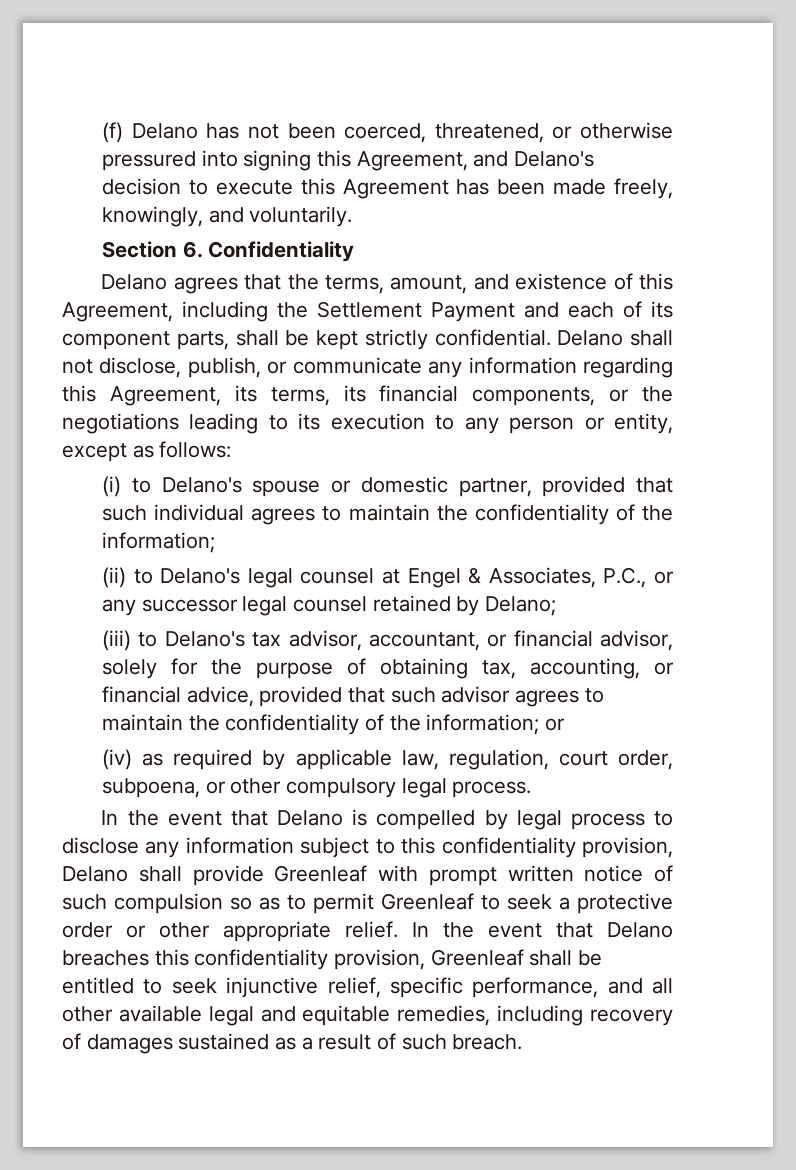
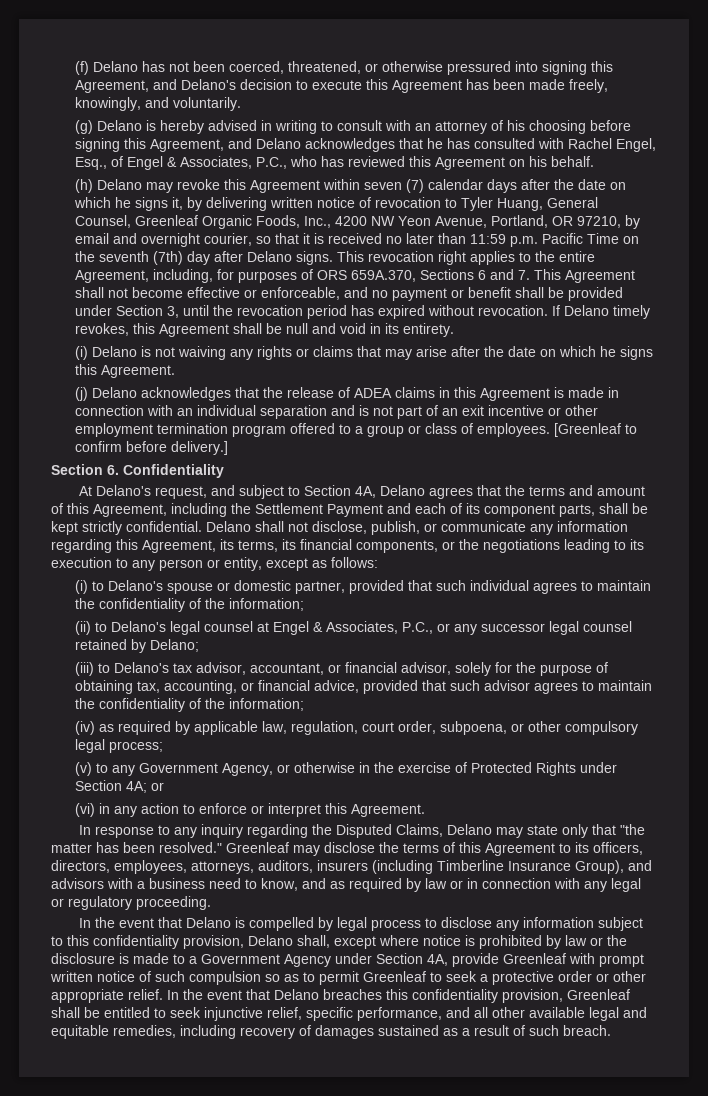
[102,241,355,262] [101,273,608,294] Section 6. Confidentiality // Delano agrees that the terms, amount, and existence -> [74,120,631,134] [74,138,656,152] [74,156,594,170] [74,179,626,193] [73,197,598,211] [74,215,640,229] [74,233,639,247] [74,251,595,265] [74,269,635,283] [74,287,623,301] [74,305,650,319] [74,323,454,337] [74,346,653,360] [74,364,175,378] [74,387,619,401] [74,405,598,419] [74,423,637,437] [74,441,228,455] [51,464,224,478] [78,485,645,499] (g) Delano is hereby advised in writing to consult with an attorney of his choosing before signing this Agreement, and Delano acknowledges that he has consulted with Rachel Engel, Esq., of Engel & Associates, P.C., who has reviewed this Agreement on his behalf. // (h) Delano may revoke this Agreement within seven (7) calendar days after the date on which he signs it, by delivering written notice of revocation to Tyler Huang, General Counsel, Greenleaf Organic Foods, Inc., 4200 NW Yeon Avenue, Portland, OR 97210, by email and overnight courier, so that it is received no later than 11:59 p.m. Pacific Time on the seventh (7th) day after Delano signs. This revocation right applies to the entire Agreement, including, for purposes of ORS 659A.370, Sections 6 and 7. This Agreement shall not become effective or enforceable, and no payment or benefit shall be provided under Section 3, until the revocation period has expired without revocation. If Delano timely revokes, this Agreement shall be null and void in its entirety. // (i) Delano is not waiving any rights or claims that may arise after the date on which he signs this Agreement. // (j) Delano acknowledges that the release of ADEA claims in this Agreement is made in connection with an individual separation and is not part of an exit incentive or other employment termination program offered to a group or class of employees. [Greenleaf to confirm before delivery.] // Section 6. Confidentiality // At Delano's request, and subject to Section 4A, Delano agrees that the terms and amount
[545,718,566,731] or -> (304, 704) none
[452,781,532,798] process. -> [108,741,163,753] [74,762,617,776] [74,780,164,793] [74,803,425,817] [78,824,645,838] [51,842,643,856] [51,860,652,874] [51,878,641,892] [51,896,211,910] process; // (v) to any Government Agency, or otherwise in the exercise of Protected Rights under Section 4A; or // (vi) in any action to enforce or interpret this Agreement. // In response to any inquiry regarding the Disputed Claims, Delano may state only that "the matter has been resolved." Greenleaf may disclose the terms of this Agreement to its officers, directors, employees, attorneys, auditors, insurers (including Timberline Insurance Group), and advisors with a business need to know, and as required by law or in connection with any legal or regulatory proceeding.
[138,866,182,882] shall -> [297,935,627,949] [51,953,448,967] shall, except where notice is prohibited by law or the disclosure is made to a Government Agency under Section 4A,

